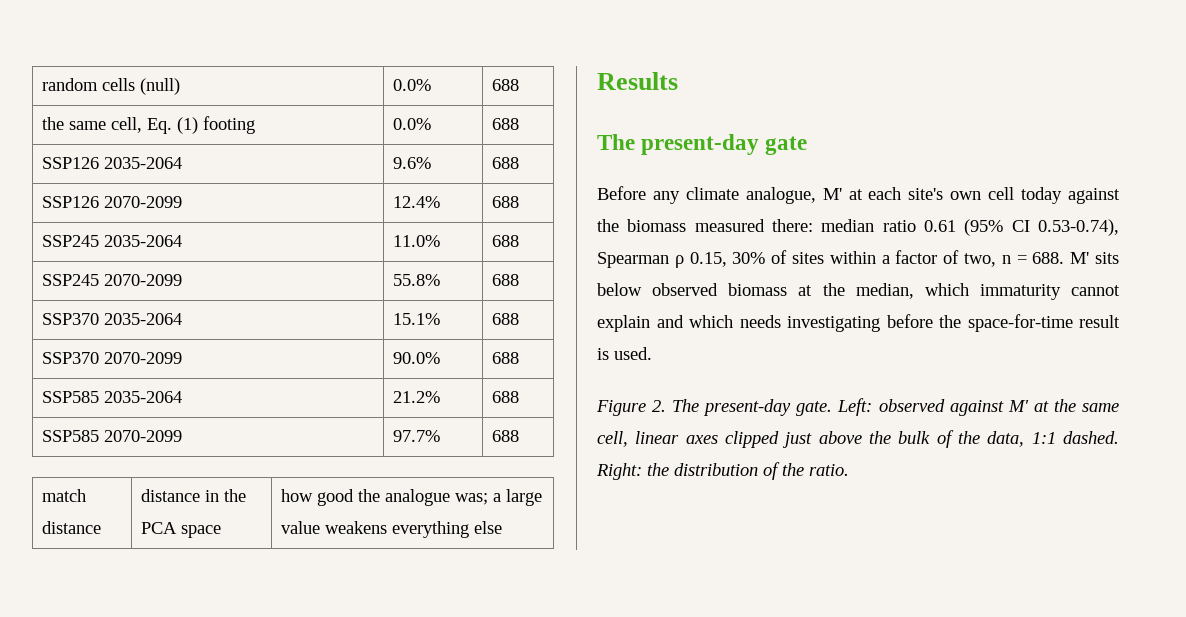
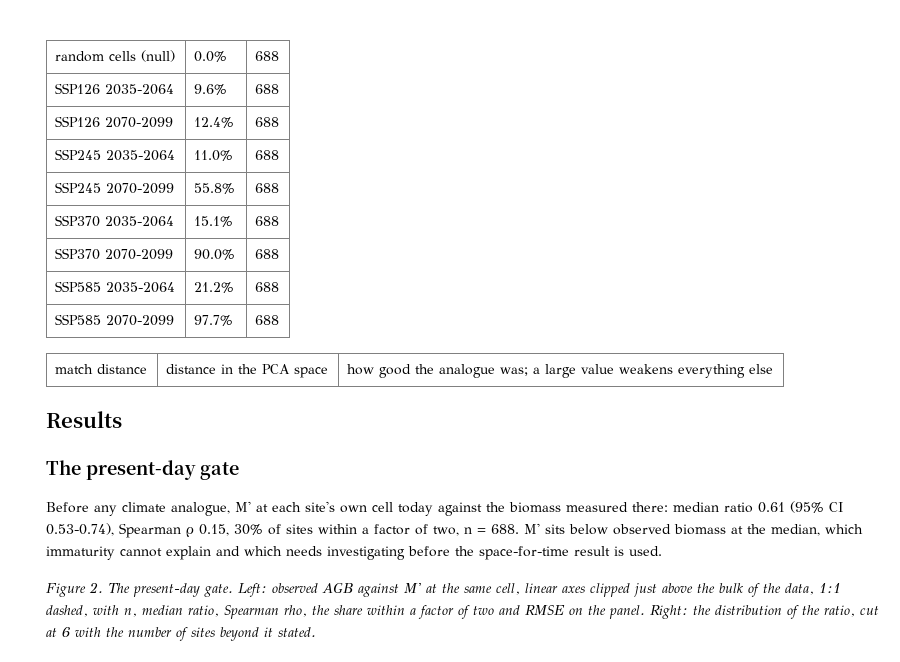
[42,116,256,134] [393,118,432,130] [492,118,520,130] // the same cell, Eq. (1) footing | 0.0% | 688 -> (280, 56) none
(945, 405) none -> [322,583,353,593] AGB
[1063,431,1119,444] dashed. -> [46,605,645,619] dashed, with n, median ratio, Spearman rho, the share within a factor of two and RMSE on the panel.
[809,464,849,476] ratio. -> [824,605,879,617] [46,627,316,641] ratio, cut at 6 with the number of sites beyond it stated.

